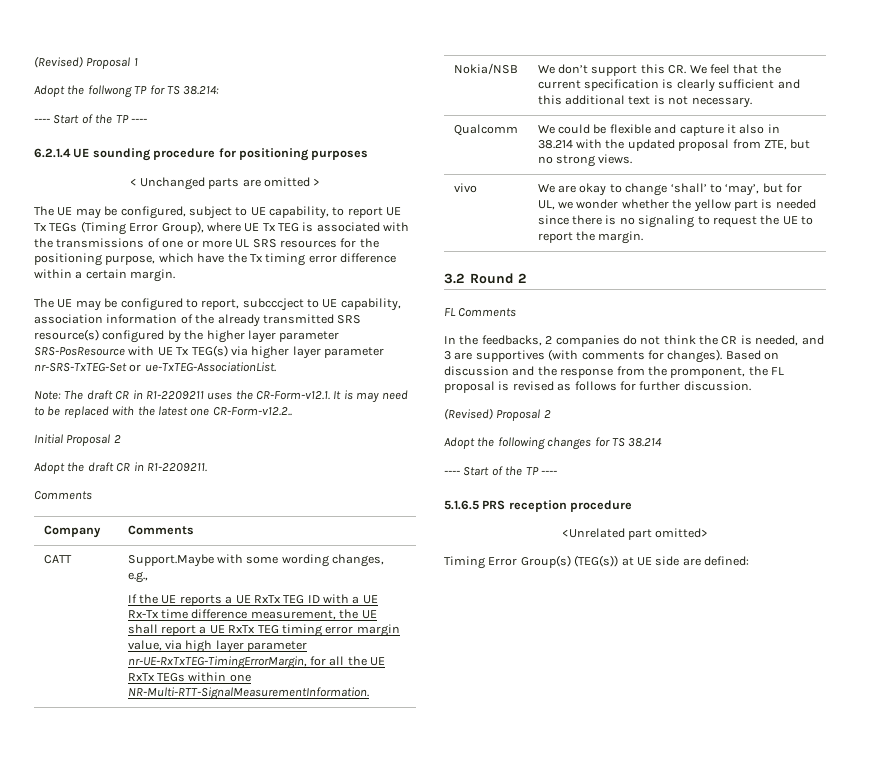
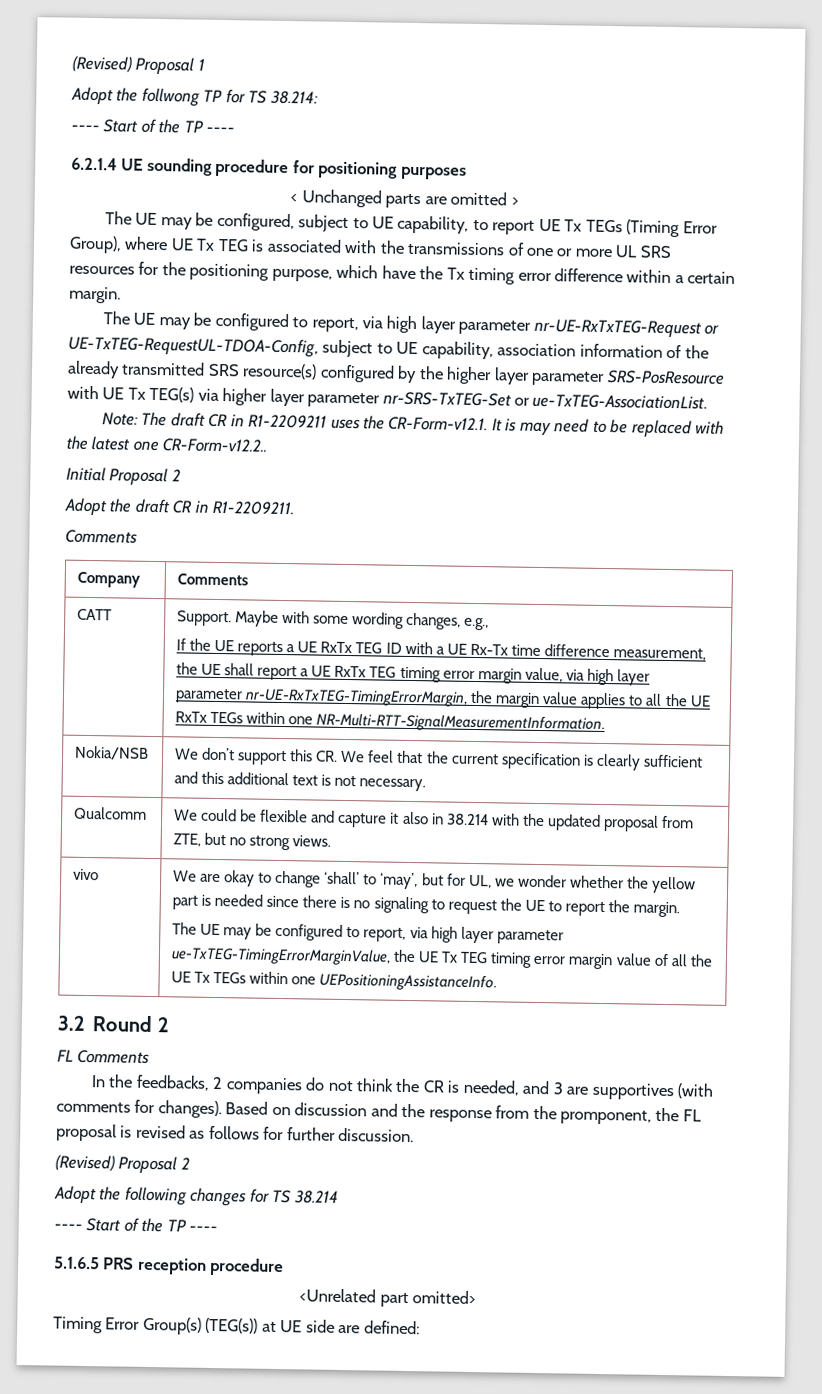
[242,298,304,311] subcccject -> [362,315,720,338] [68,335,374,358] via high layer parameter nr-UE-RxTxTEG-Request or UE-TxTEG-RequestUL-TDOA-Config, subject
[127,554,214,567] Support.Maybe -> [177,610,280,627] Support. Maybe
[310,656,327,666] for -> [470,690,644,710] the margin value applies to
(644, 237) none -> [172,922,564,945] [171,946,713,970] [171,971,498,992] // The UE may be configured to report, via high layer parameter ue-TxTEG-TimingErrorMarginValue, the UE Tx TEG timing error margin value of all the UE Tx TEGs within one UEPositioningAssistanceInfo.

